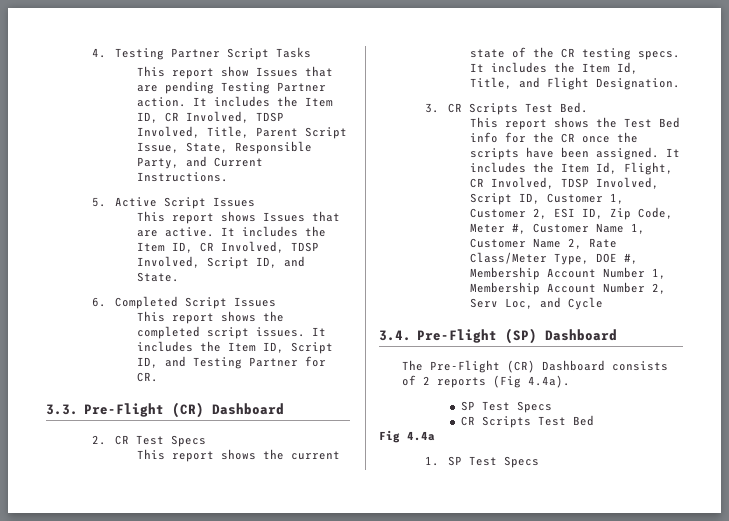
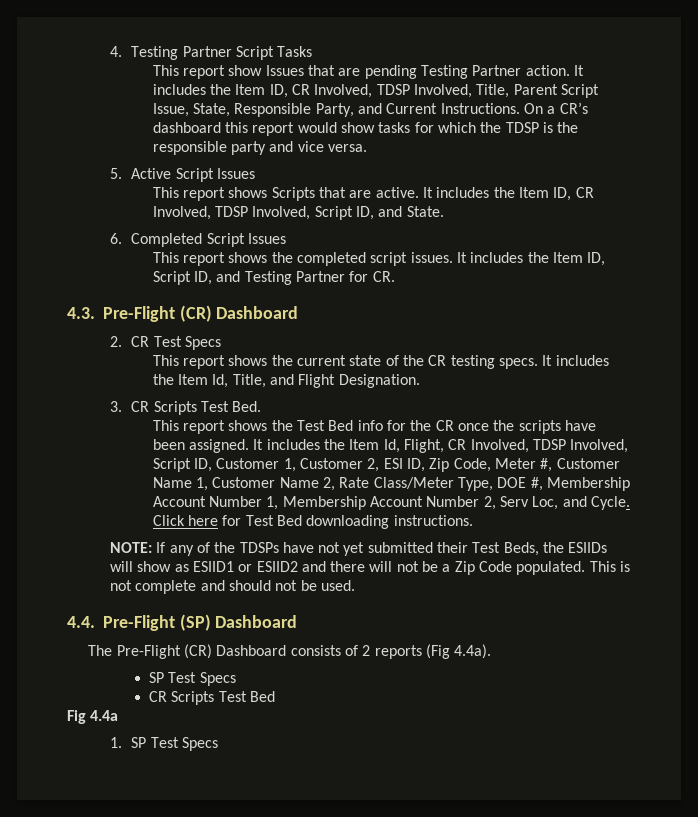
(229, 177) none -> [524,102,588,114] [152,122,579,136] [152,141,368,155] On a CR’s dashboard this report would show tasks for which the TDSP is the responsible party and vice versa.
[263,212,306,222] Issues -> [271,187,315,201] Scripts
[46,404,78,415] 3.3. -> [67,307,95,319] 4.3.
[568,297,604,310] [379,330,411,341] Cycle // 3.4. -> [591,496,631,510] [152,515,473,529] [109,542,608,556] [109,561,631,575] [109,580,355,594] [67,616,95,628] Cycle. Click here for Test Bed downloading instructions. // NOTE: If any of the TDSPs have not yet submitted their Test Beds, the ESIIDs will show as ESIID1 or ESIID2 and there will not be a Zip Code populated. This is not complete and should not be used. // 4.4.

